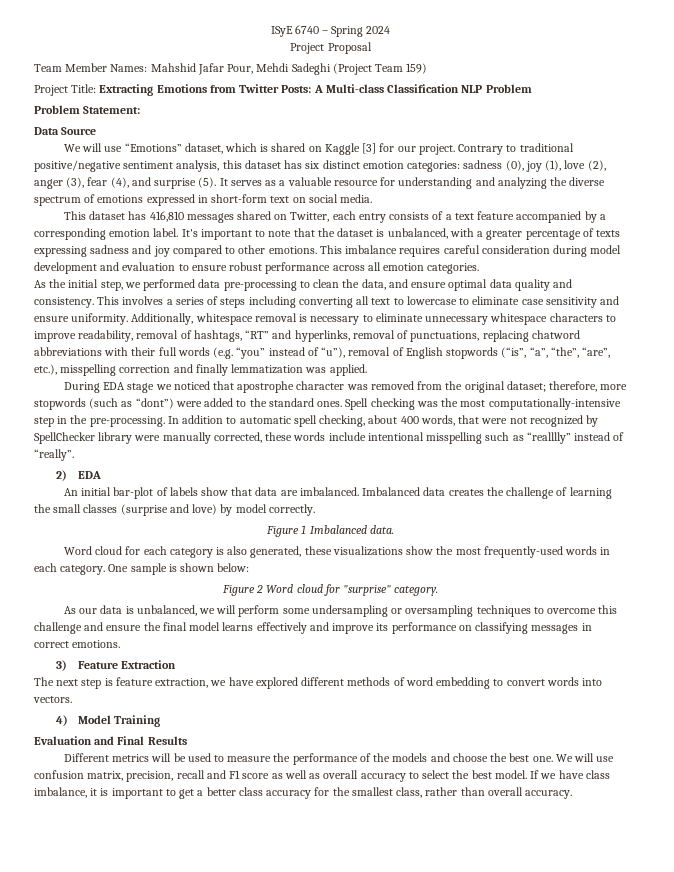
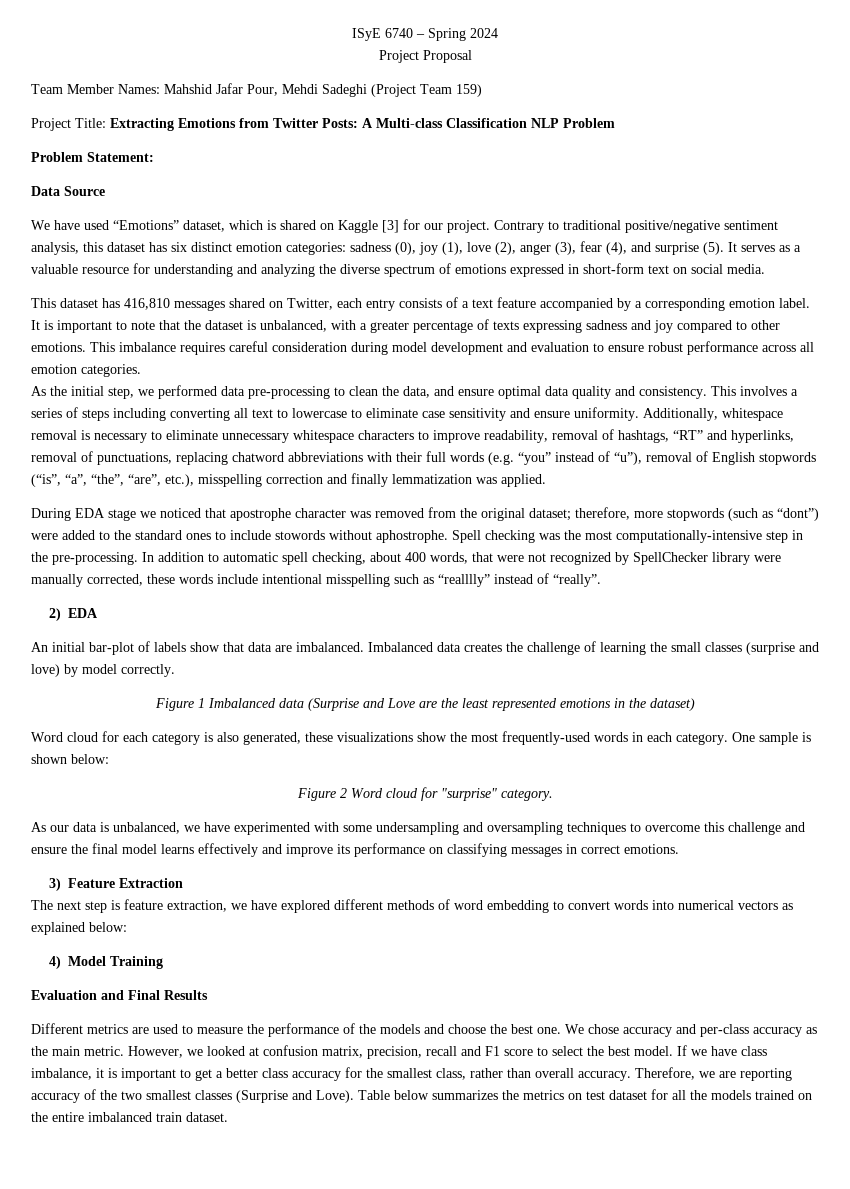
[82,143,123,152] will use -> [54,220,109,230] have used
[181,229,198,237] It's -> [31,320,53,330] It is
[317,401,343,407] ones. -> [186,530,448,543] ones to include stowords without aphostrophe.
[369,525,394,534] data. -> [278,698,695,711] data (Surprise and Love are the least represented emotions in the dataset)
[216,605,280,617] will perform -> [204,822,339,835] have experimented with
[391,608,403,614] or -> [463,822,483,832] and
[33,696,72,703] vectors. -> [678,900,793,910] [31,922,127,935] numerical vectors as explained below:
[151,753,186,762] will be -> [132,1027,149,1034] are
[574,753,615,762] will use -> [588,1024,817,1037] [31,1046,259,1058] chose accuracy and per-class accuracy as the main metric. However, we looked at
[271,770,406,782] as well as overall accuracy -> (533, 1052) none
(573, 794) none -> [635,1067,792,1081] [31,1089,812,1103] [31,1112,228,1122] Therefore, we are reporting accuracy of the two smallest classes (Surprise and Love). Table below summarizes the metrics on test dataset for all the models trained on the entire imbalanced train dataset.

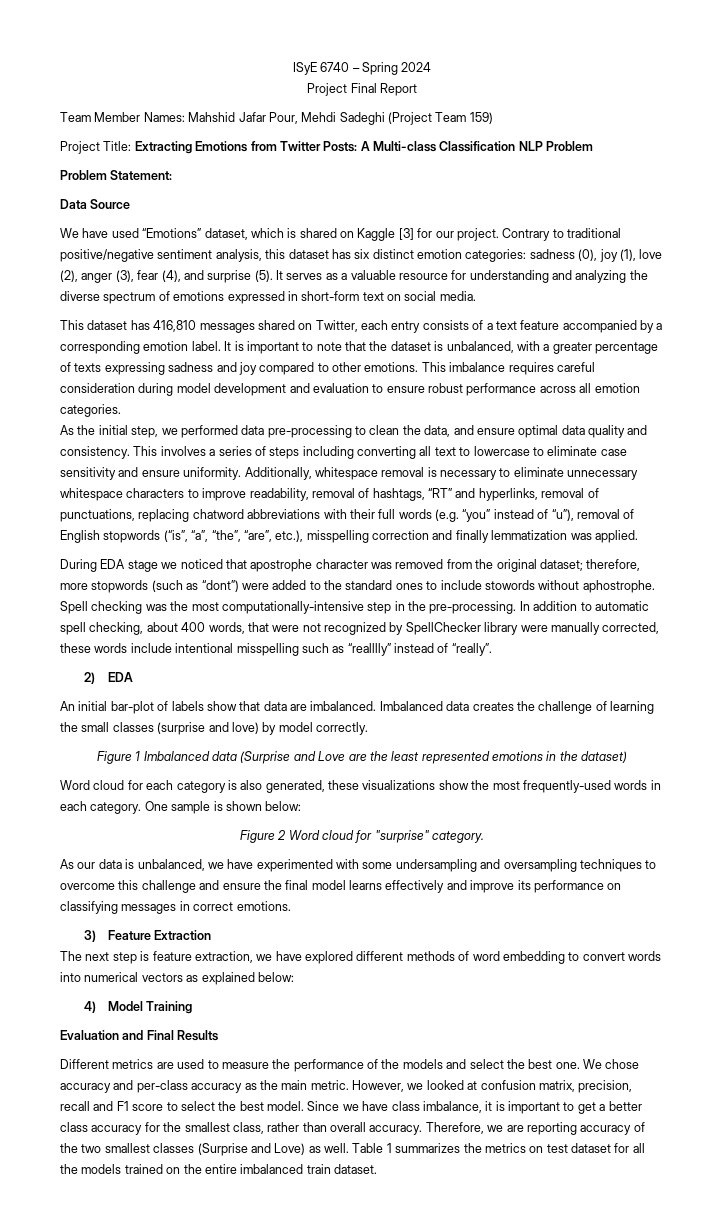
[422,50,472,63] Proposal -> [350,83,417,96] Final Report
[448,1024,486,1034] choose -> [469,1059,504,1069] select
[677,1045,687,1056] If -> [307,1101,340,1111] Since
[316,1090,429,1103] Love). Table below -> [274,1143,392,1155] Love) as well. Table 1

